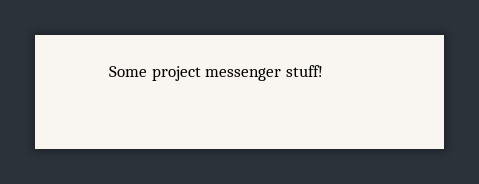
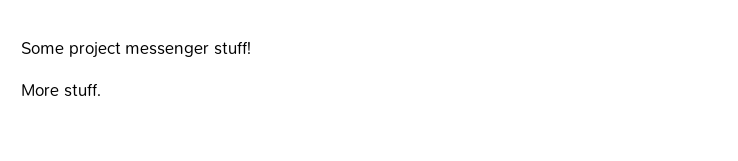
(323, 71) none -> [21,83,101,97] // More stuff.

